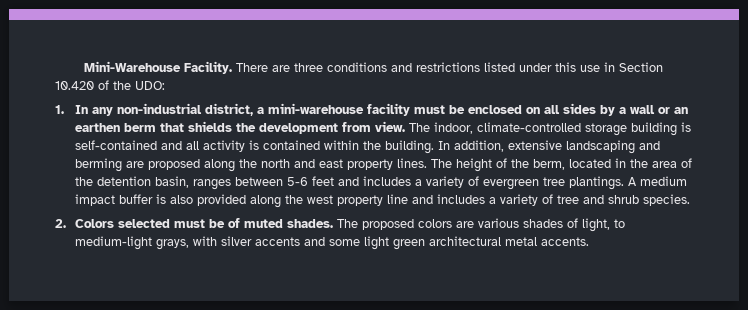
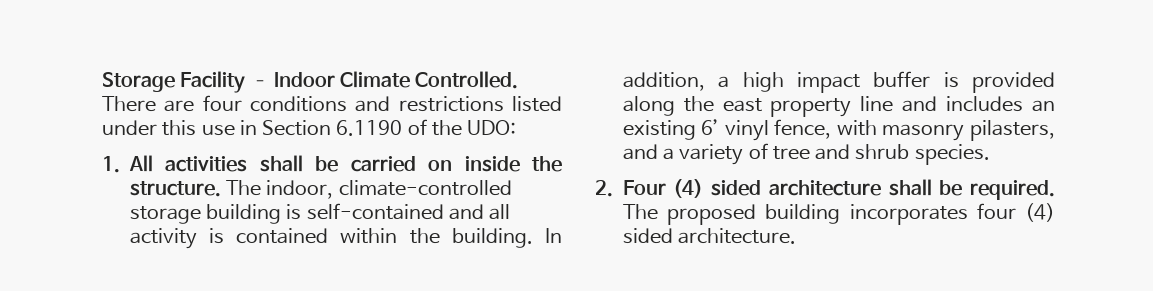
[83,61,232,74] Mini-Warehouse Facility. -> [102,71,519,93] Storage Facility – Indoor Climate Controlled.
[293,63,323,72] three -> [202,95,242,111] four
[55,81,94,90] 10.420 -> [336,120,403,136] 6.1190
[74,103,688,116] [74,121,405,134] In any non-industrial district, a mini-warehouse facility must be enclosed on all sides by a wall or an earthen berm that shields the development from view. -> [128,155,562,172] [129,181,221,197] All activities shall be carried on inside the structure.
[507,140,660,154] [74,158,692,172] [74,176,687,190] extensive landscaping and berming are proposed along the north and east property lines. The height of the berm, located in the area of the detention basin, ranges between 5-6 feet and includes a variety of evergreen tree plantings. A medium -> [718,72,784,92] a high
[169,195,193,204] also -> (959, 80) none
[306,195,333,204] west -> [722,98,762,112] east
(485, 199) none -> [1032,100,1056,112] [622,119,1056,141] [622,144,658,160] an existing 6’ vinyl fence, with masonry pilasters, and
[74,218,625,232] [74,236,589,250] Colors selected must be of muted shades. The proposed colors are various shades of light, to medium-light grays, with silver accents and some light green architectural metal accents. -> [622,179,1055,200] [622,203,1055,225] [622,228,797,244] Four (4) sided architecture shall be required. The proposed building incorporates four (4) sided architecture.

